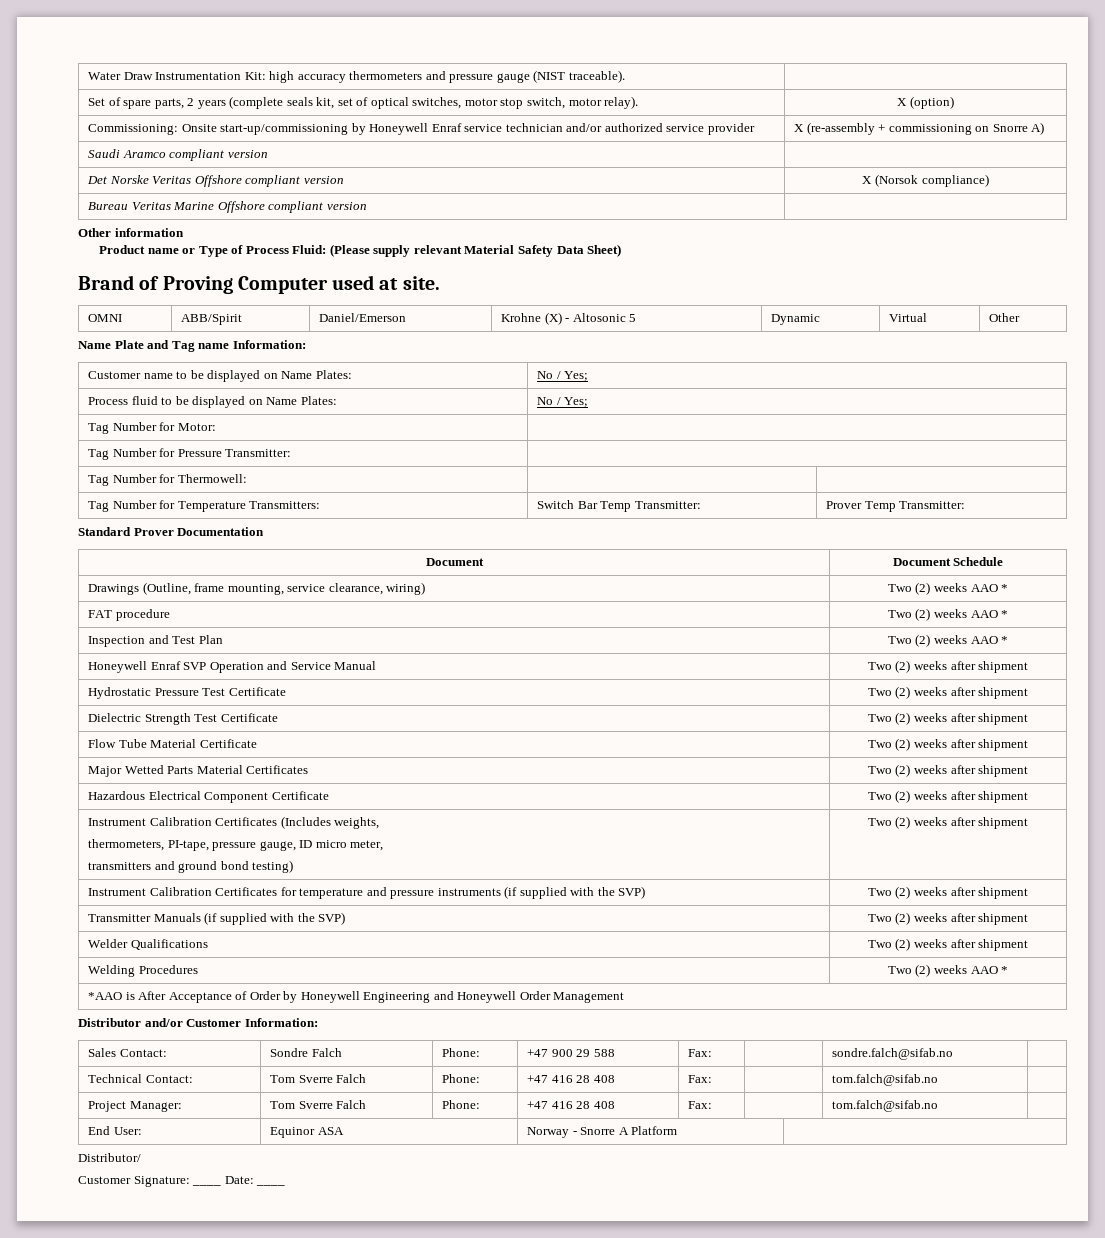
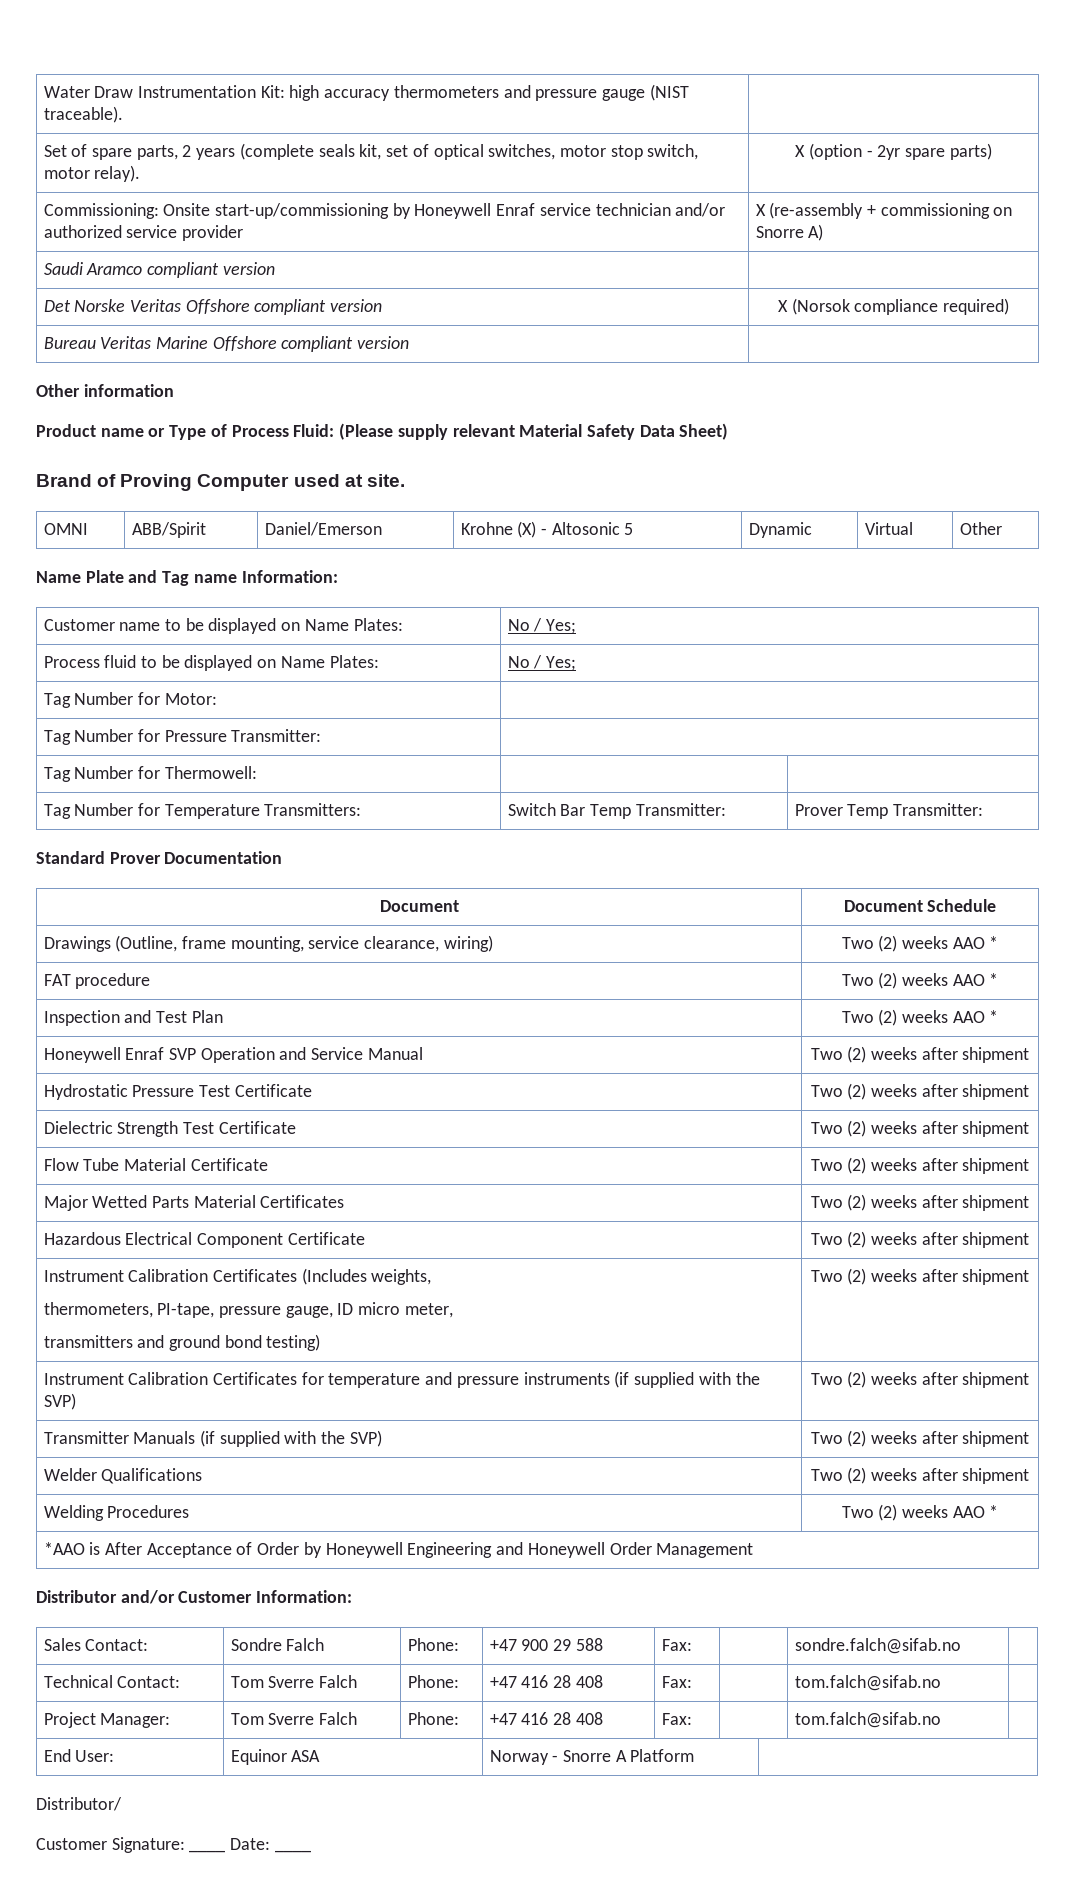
[909,96,954,109] (option) -> [808,143,992,160] (option - 2yr spare parts)
[921,174,989,187] compliance) -> [854,298,1010,315] compliance required)

